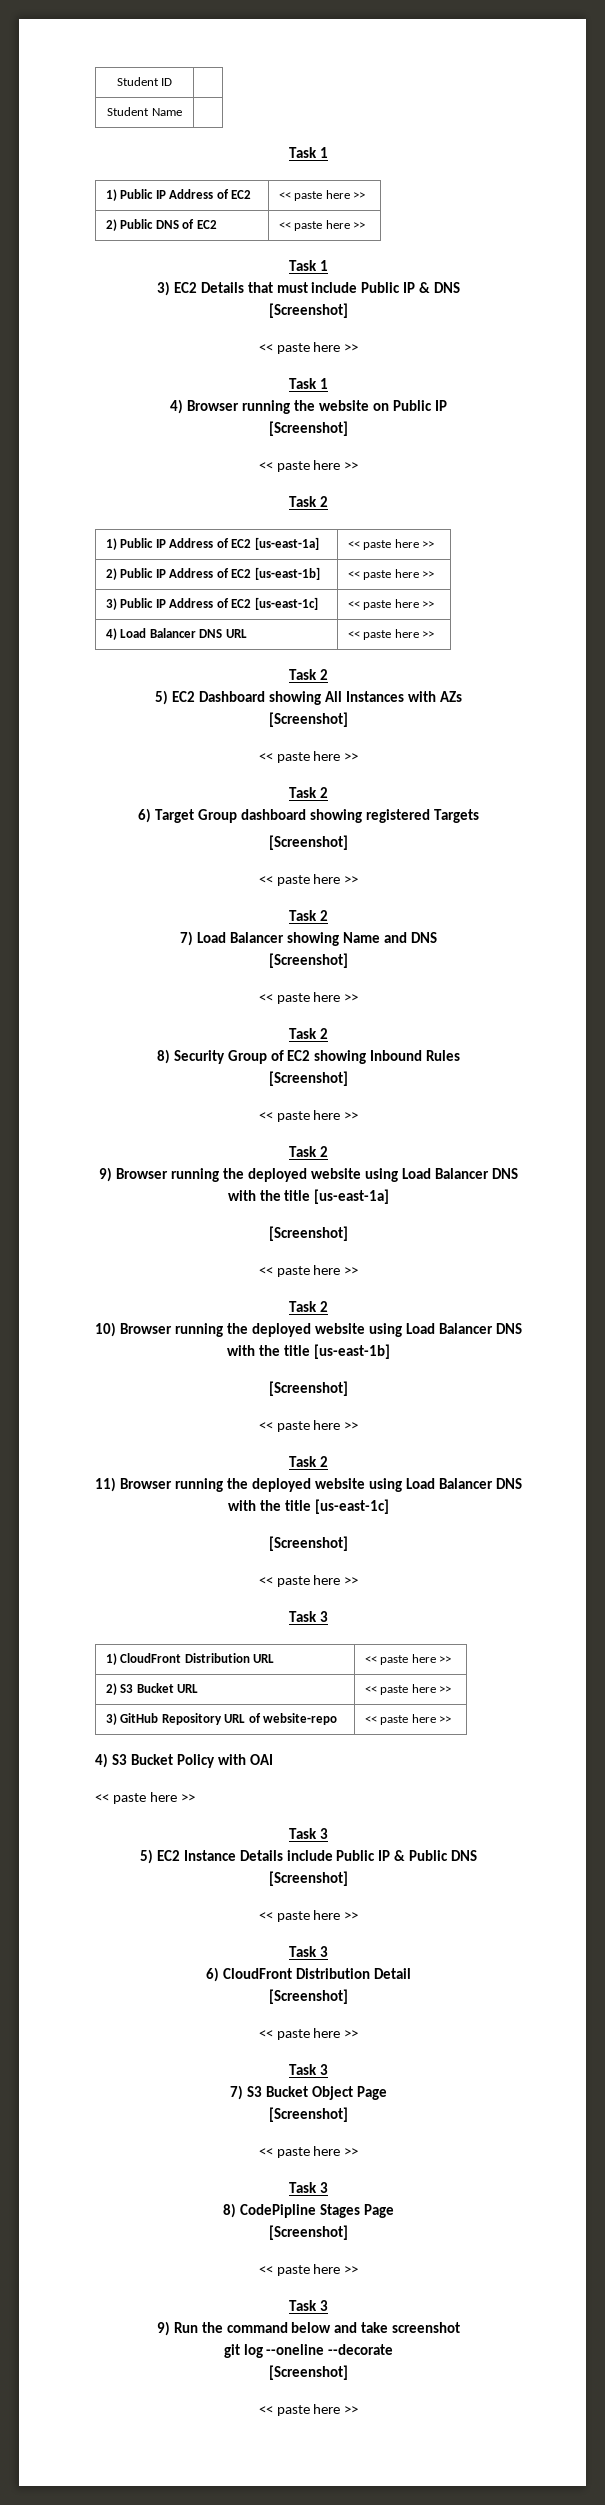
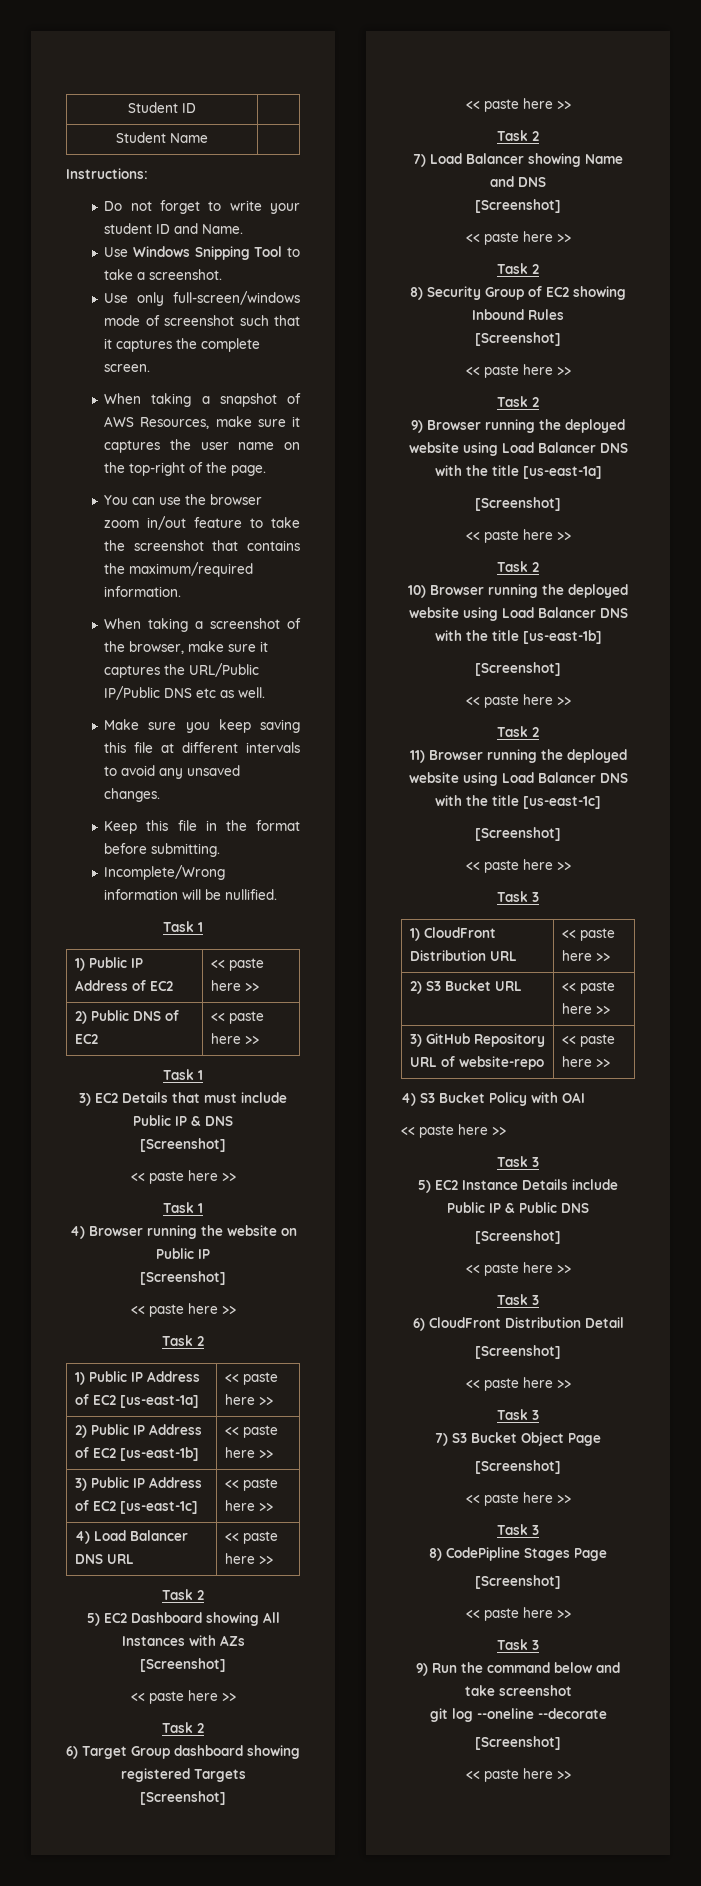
(182, 112) none -> [66,168,148,179] [104,200,300,214] [104,223,244,234] [104,246,300,260] [104,269,223,280] [104,291,300,306] [104,315,300,326] [104,338,261,352] [104,364,151,372] [104,393,301,407] [104,416,301,429] [104,439,300,453] [104,462,267,476] [104,494,263,505] [104,516,300,530] [104,540,300,551] [104,562,254,577] [104,586,182,597] [104,618,301,632] [104,641,269,654] [104,663,260,678] [104,686,266,700] [104,719,300,733] [104,742,300,753] [104,765,241,779] [104,788,161,802] [104,820,300,834] [104,843,221,857] [104,865,226,880] [104,889,278,900] // Instructions: // Do not forget to write your student ID and Name. // Use Windows Snipping Tool to take a screenshot. // Use only full-screen/windows mode of screenshot such that it captures the complete screen. // When taking a snapshot of AWS Resources, make sure it captures the user name on the top-right of the page. // You can use the browser zoom in/out feature to take the screenshot that contains the maximum/required information. // When taking a screenshot of the browser, make sure it captures the URL/Public IP/Public DNS etc as well. // Make sure you keep saving this file at different intervals to avoid any unsaved changes. // Keep this file in the format before submitting. // Incomplete/Wrong information will be nullified.

